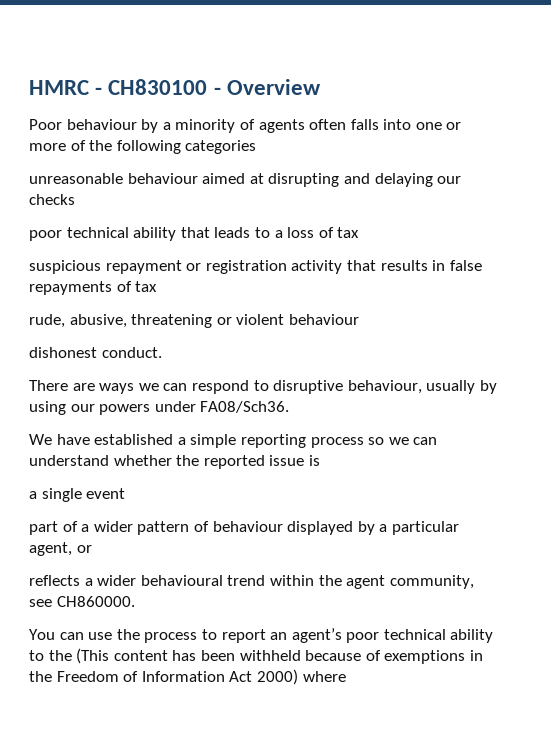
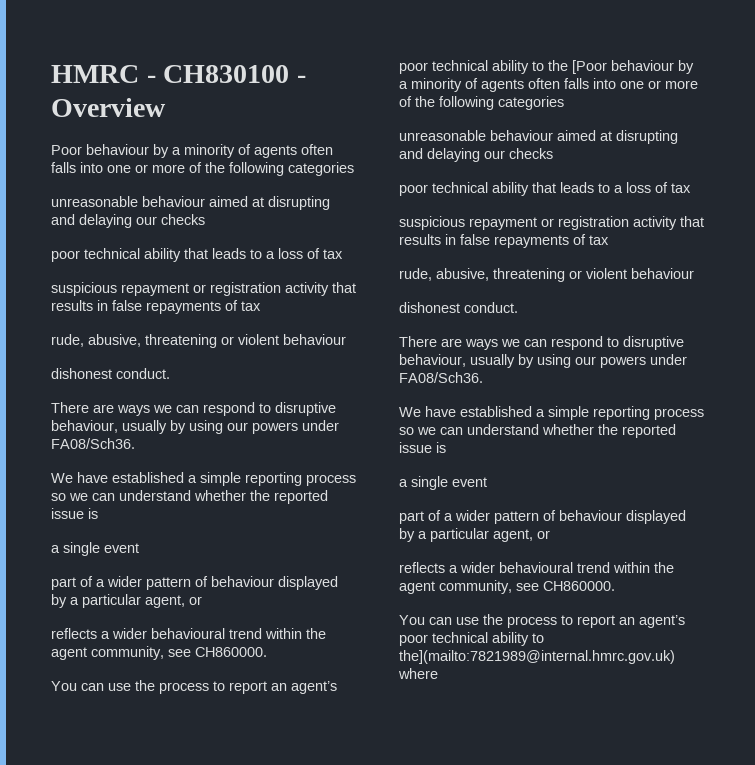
[76,648,483,664] [29,669,298,685] (This content has been withheld because of exemptions in the Freedom of Information Act 2000) -> [572,60,694,74] [399,78,698,92] [399,96,564,110] [399,130,678,144] [399,148,553,162] [399,182,691,196] [399,216,704,230] [399,234,609,248] [399,268,694,282] [399,302,518,313] [399,336,684,350] [399,354,687,368] [399,372,483,383] [399,406,704,420] [399,424,676,438] [399,442,446,453] [399,476,487,490] [399,510,686,524] [399,528,550,542] [399,562,674,573] [399,580,615,594] [399,614,685,628] [399,632,544,646] [399,650,675,664] [Poor behaviour by a minority of agents often falls into one or more of the following categories // unreasonable behaviour aimed at disrupting and delaying our checks // poor technical ability that leads to a loss of tax // suspicious repayment or registration activity that results in false repayments of tax // rude, abusive, threatening or violent behaviour // dishonest conduct. // There are ways we can respond to disruptive behaviour, usually by using our powers under FA08/Sch36. // We have established a simple reporting process so we can understand whether the reported issue is // a single event // part of a wider pattern of behaviour displayed by a particular agent, or // reflects a wider behavioural trend within the agent community, see CH860000. // You can use the process to report an agent’s poor technical ability to the](mailto:7821989@internal.hmrc.gov.uk)

